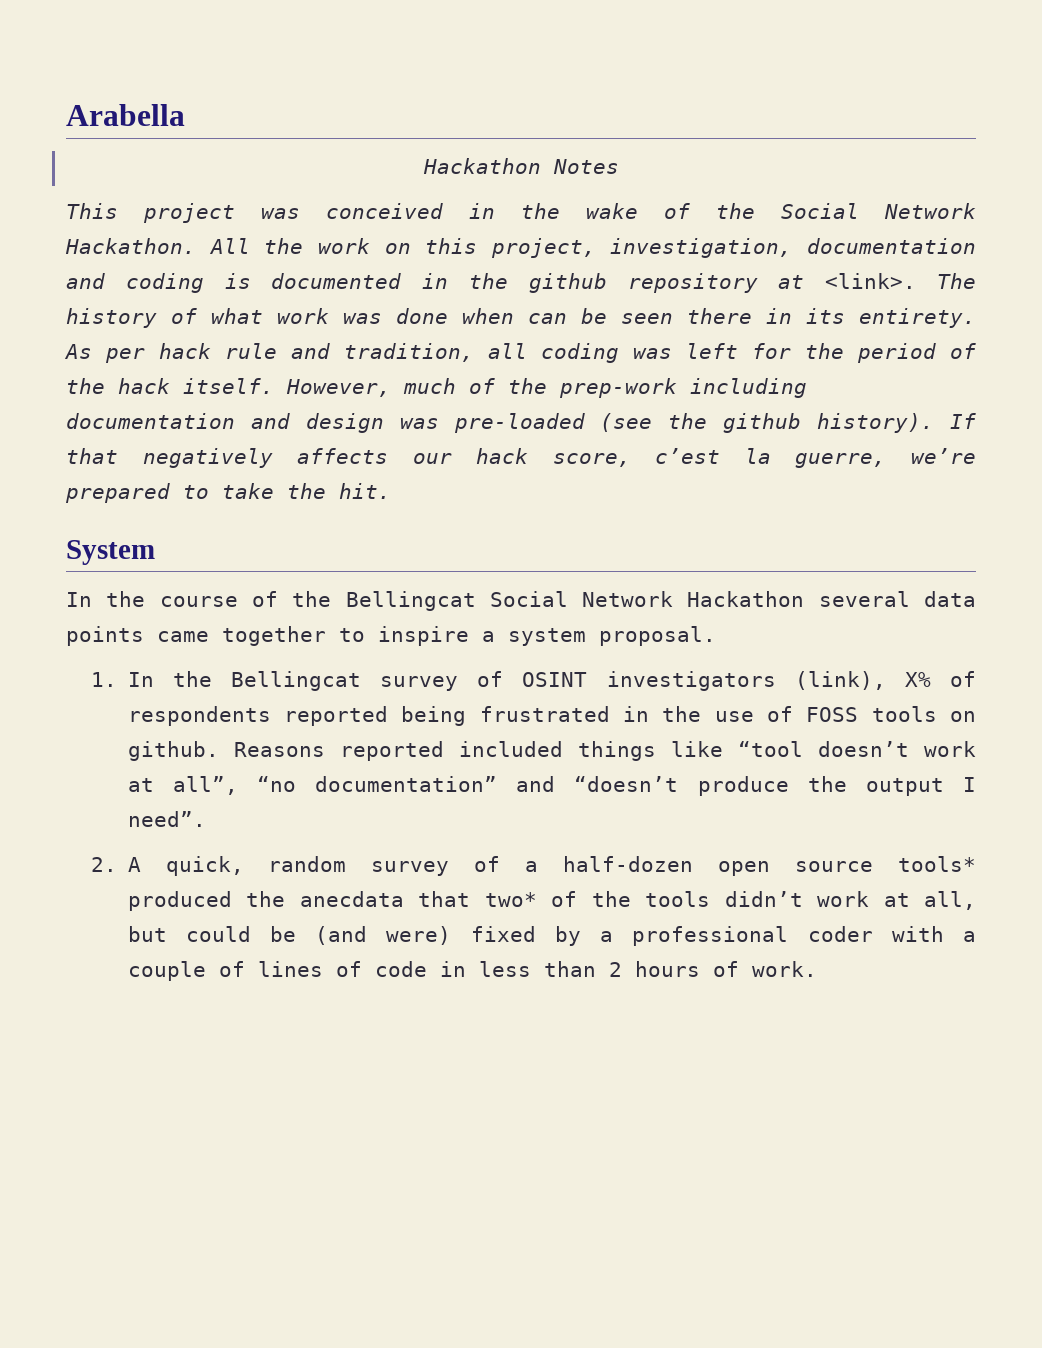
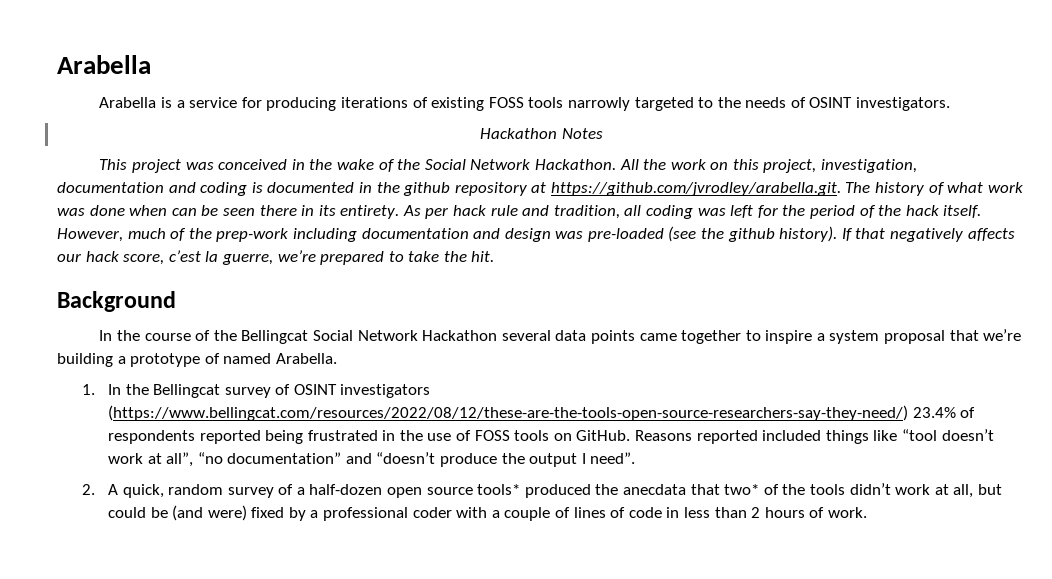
[66,104,185,126] Arabella -> [57,55,151,74] [99,97,951,111] Arabella // Arabella is a service for producing iterations of existing FOSS tools narrowly targeted to the needs of OSINT investigators.
[825,273,917,289] <link>. -> [550,182,841,196] https://github.com/jvrodley/arabella.git.
[66,540,155,565] System -> [57,291,176,312] Background
[599,626,716,646] proposal. -> [884,329,1022,344] [57,353,337,367] proposal that we’re building a prototype of named Arabella.
[794,671,931,690] (link), X% -> [107,405,956,421] (https://www.bellingcat.com/resources/2022/08/12/these-are-the-tools-open-source-researchers-say-they-need/) 23.4%
[127,741,219,761] github. -> [576,430,631,441] GitHub.

